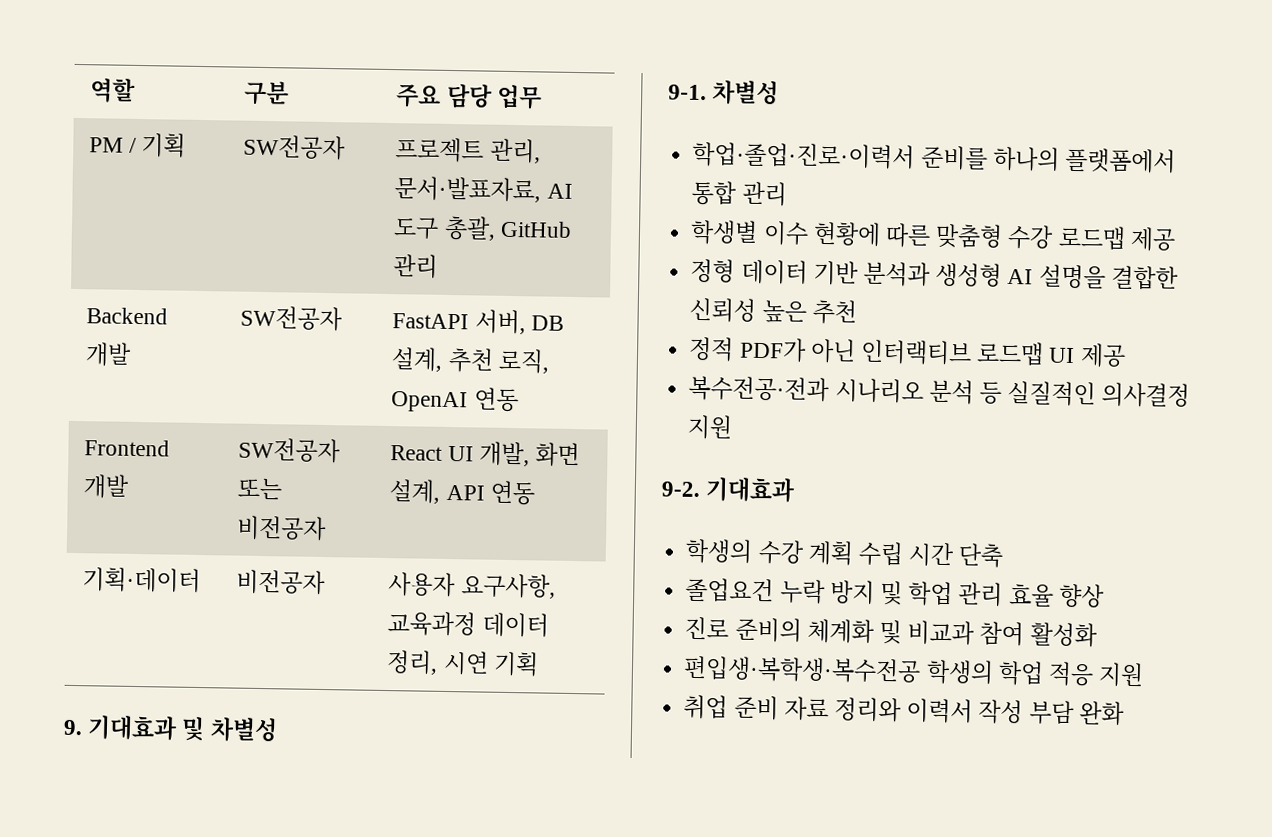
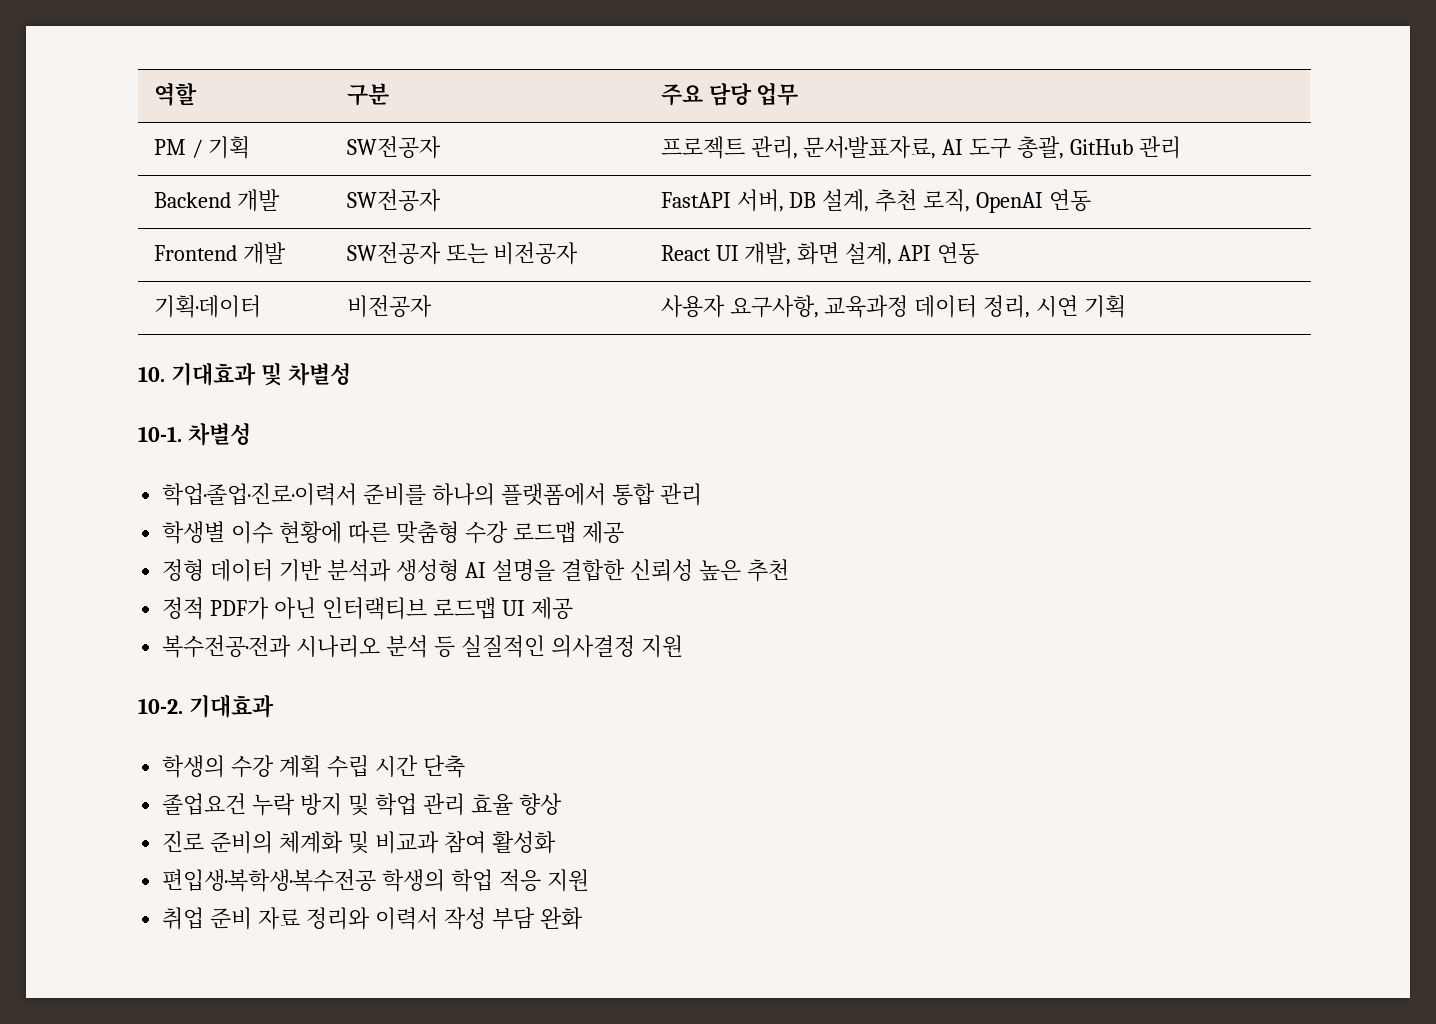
[63,719,83,736] 9. -> [138,366,165,382] 10.
[668,84,707,101] 9-1. -> [138,426,182,442] 10-1.
[661,481,700,498] 9-2. -> [138,698,183,714] 10-2.

